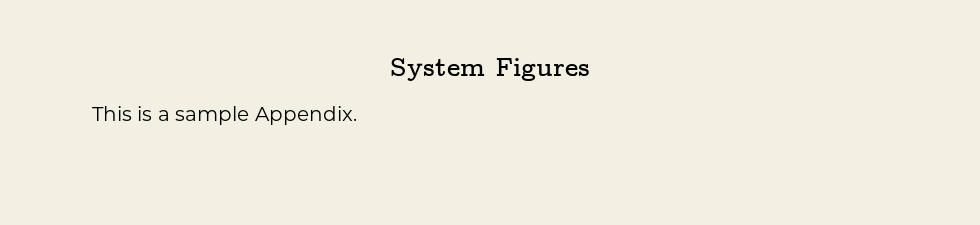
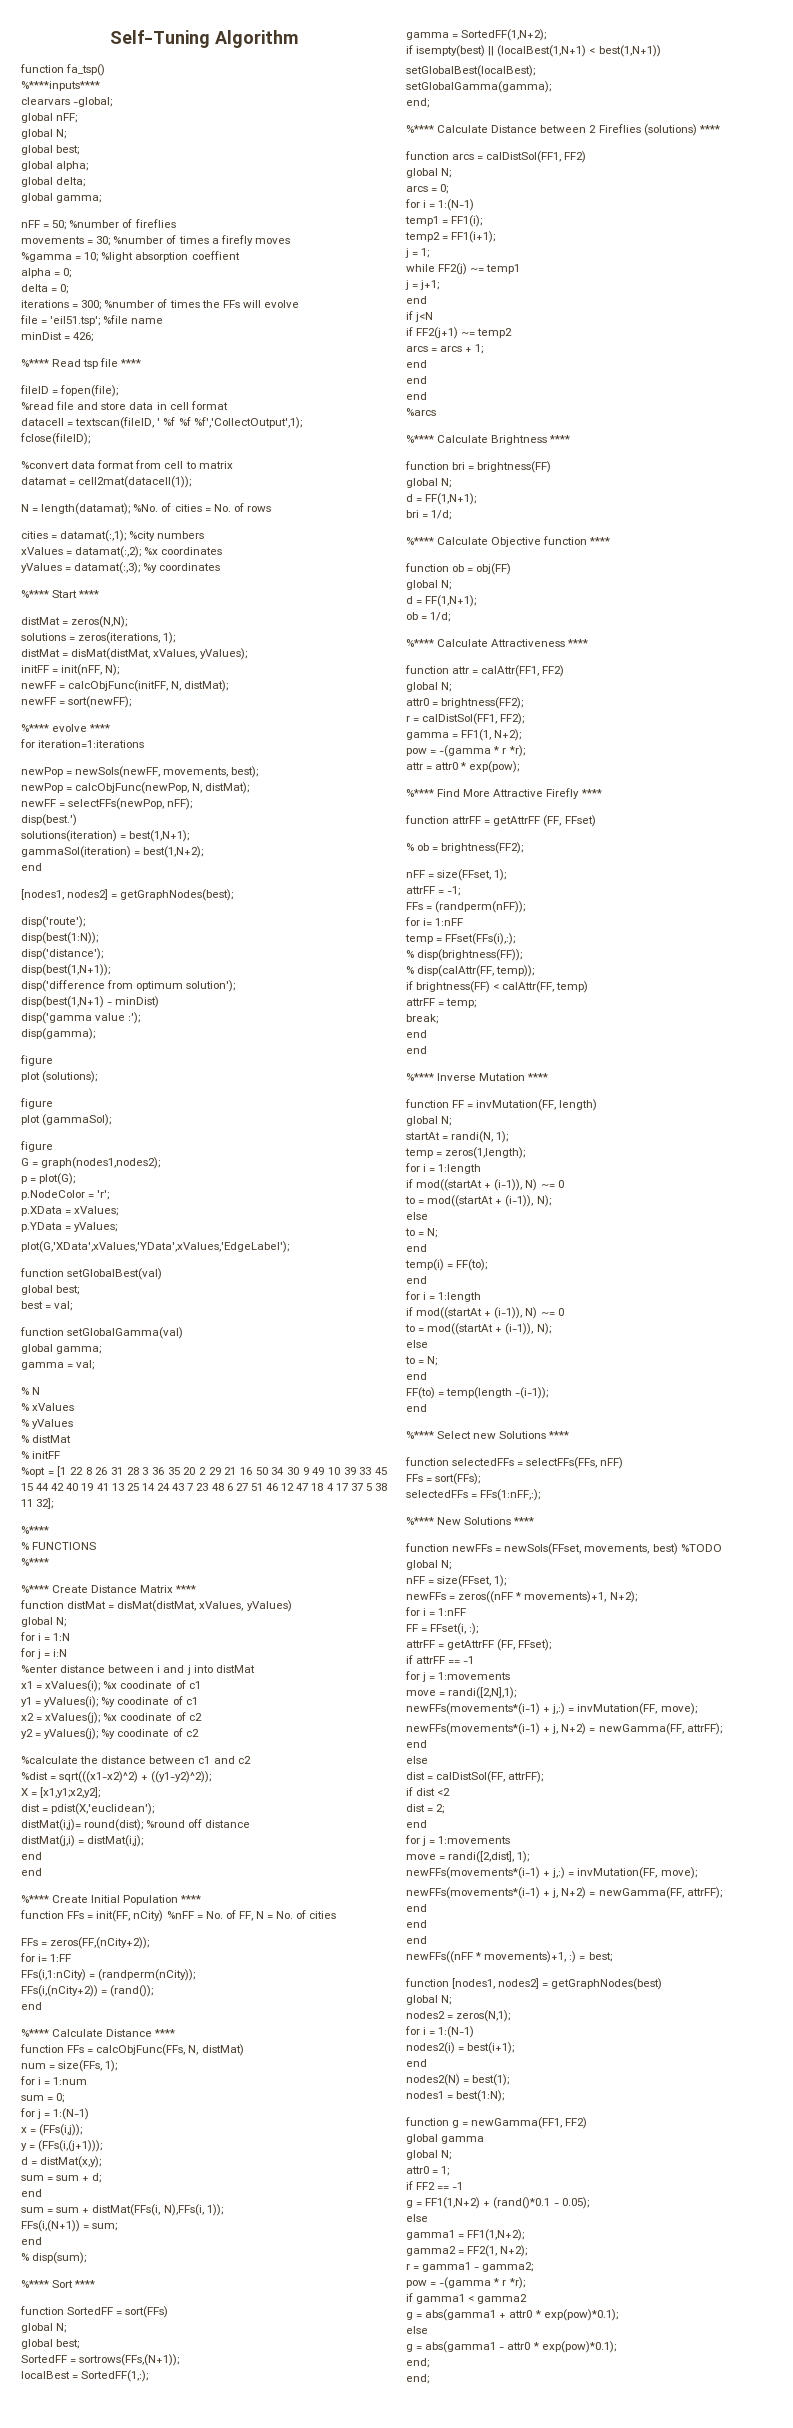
[390,58,590,81] [92,106,357,125] System Figures // This is a sample Appendix. -> [110,30,298,48] [20,64,106,76] [21,81,100,91] [21,97,113,107] [21,113,78,123] [21,129,67,139] [21,145,80,155] [21,161,89,171] [21,177,86,187] [21,193,102,203] [21,219,176,230] [21,235,290,246] [21,251,240,262] [21,268,72,278] [21,284,69,294] [21,299,299,310] [20,315,164,326] [21,332,94,342] [21,358,142,369] [20,385,119,397] [21,401,228,410] [21,417,302,429] [20,433,90,445] [21,460,233,469] [21,476,192,488] [21,503,271,515] [21,530,205,542] [21,546,223,558] [21,562,221,574] [21,590,100,598] [21,616,128,628] [21,632,176,644] [21,648,248,660] [21,664,120,676] [21,680,229,692] [21,696,132,708] [21,724,111,732] [20,739,145,748] [21,766,259,778] [21,782,250,794] [21,798,193,810] [21,814,77,826] [21,830,190,842] [21,846,204,858] [21,863,42,871] [21,889,234,901] [21,916,85,928] [21,932,98,944] [21,948,103,960] [21,964,110,976] [21,980,236,992] [21,996,160,1008] [21,1012,141,1024] [21,1028,95,1040] [20,1055,53,1066] [21,1071,98,1083] [20,1098,53,1109] [21,1114,112,1126] [20,1141,53,1152] [21,1157,161,1169] [21,1173,76,1185] [21,1190,110,1200] [21,1206,119,1216] [21,1222,118,1232] [21,1241,289,1253] [20,1268,163,1280] [21,1285,80,1295] [21,1301,73,1311] [20,1327,184,1339] [21,1344,102,1354] [21,1360,95,1370] [21,1387,41,1395] [21,1403,75,1411] [21,1419,74,1429] [21,1435,72,1443] [21,1451,61,1459] [21,1466,388,1477] [21,1483,388,1491] [21,1498,54,1509] [21,1526,49,1534] [21,1542,97,1550] [21,1558,49,1566] [21,1585,197,1593] [20,1600,292,1612] [21,1617,67,1627] [20,1632,71,1641] [20,1648,68,1659] [21,1665,255,1675] [21,1680,201,1692] [21,1696,198,1708] [21,1712,202,1724] [21,1728,199,1740] [21,1756,251,1764] [21,1771,212,1783] [21,1787,101,1798] [21,1803,155,1815] [21,1819,251,1831] [21,1835,144,1847] [21,1852,42,1860] [21,1868,42,1876] [21,1895,202,1905] [20,1910,337,1922] [21,1937,150,1949] [20,1953,72,1962] [21,1969,196,1981] [21,1985,154,1997] [21,2002,42,2010] [21,2029,176,2037] [20,2044,244,2056] [21,2060,118,2072] [20,2076,88,2085] [21,2093,65,2103] [20,2108,90,2120] [21,2124,83,2136] [21,2140,103,2152] [21,2156,102,2168] [21,2173,102,2183] [21,2189,42,2197] [21,2204,223,2216] [21,2220,118,2232] [21,2237,42,2245] [21,2252,87,2264] [21,2280,96,2288] [20,2306,169,2318] [21,2323,67,2333] [21,2339,80,2349] [21,2354,180,2366] [21,2370,149,2382] [406,29,547,41] [406,45,661,57] [406,65,535,77] [406,81,551,93] [406,98,429,108] [406,124,720,136] [405,151,587,163] [406,168,452,178] [406,184,449,194] [405,199,475,211] [405,215,483,227] [405,231,496,243] [405,248,430,258] [406,263,521,275] [405,280,440,290] [406,296,427,304] [406,311,434,322] [406,327,513,339] [406,344,484,354] [406,360,427,368] [406,376,427,384] [406,392,427,400] [406,408,436,416] [406,435,571,445] [405,461,552,473] [406,478,452,488] [406,493,477,505] [406,510,452,520] [406,536,611,547] [405,563,512,575] [406,580,452,590] [406,595,477,607] [406,612,451,622] [406,639,589,647] [405,665,565,677] [406,682,452,692] [406,697,524,709] [406,713,525,725] [406,729,522,741] [406,745,525,757] [406,761,520,773] [406,788,602,799] [405,815,596,827] [406,842,524,854] [406,869,507,881] [406,886,461,896] [406,901,526,913] [405,917,464,926] [405,933,516,945] [406,949,523,961] [406,965,535,977] [406,981,589,993] [406,998,477,1008] [406,1014,438,1024] [406,1030,427,1038] [406,1046,427,1054] [406,1073,549,1081] [405,1099,598,1111] [406,1116,452,1126] [406,1131,509,1143] [405,1147,526,1159] [405,1163,482,1174] [406,1179,564,1191] [405,1195,551,1207] [406,1212,428,1220] [405,1228,438,1238] [406,1244,427,1252] [405,1259,488,1271] [406,1276,427,1284] [405,1291,482,1302] [406,1307,564,1319] [405,1323,551,1335] [406,1340,428,1348] [405,1356,438,1366] [406,1372,427,1380] [406,1387,549,1399] [406,1404,427,1412] [406,1431,570,1439] [405,1457,624,1469] [406,1473,481,1485] [406,1489,541,1501] [406,1517,535,1525] [405,1543,722,1555] [406,1560,452,1570] [406,1575,507,1587] [406,1591,637,1603] [405,1607,467,1616] [406,1623,479,1635] [406,1639,552,1651] [406,1655,475,1664] [405,1671,511,1682] [406,1687,517,1699] [406,1703,697,1715] [406,1723,722,1735] [406,1740,427,1748] [406,1756,428,1764] [406,1771,544,1783] [406,1787,451,1796] [406,1804,445,1814] [406,1820,427,1828] [405,1835,511,1846] [406,1851,530,1863] [406,1867,697,1879] [406,1887,722,1899] [406,1904,427,1912] [406,1920,427,1928] [406,1936,427,1944] [406,1951,612,1963] [405,1978,663,1990] [406,1995,452,2005] [406,2010,511,2022] [405,2026,475,2038] [406,2042,515,2054] [406,2059,427,2067] [406,2074,510,2086] [406,2090,505,2102] [405,2117,588,2129] [406,2134,485,2144] [406,2150,452,2160] [406,2166,450,2176] [406,2181,464,2190] [406,2197,589,2209] [406,2214,428,2222] [406,2229,525,2241] [406,2245,528,2257] [406,2262,534,2272] [406,2277,525,2289] [406,2293,528,2304] [406,2309,618,2321] [406,2326,428,2334] [406,2341,616,2353] [406,2358,429,2368] [406,2374,429,2384] Self-Tuning Algorithm // function fa_tsp() // %****inputs**** // clearvars -global; // global nFF; // global N; // global best; // global alpha; // global delta; // global gamma; // nFF = 50; %number of fireflies // movements = 30; %number of times a firefly moves // %gamma = 10; %light absorption coeffient // alpha = 0; // delta = 0; // iterations = 300; %number of times the FFs will evolve // file = 'eil51.tsp'; %file name // minDist = 426; // %**** Read tsp file **** // fileID = fopen(file); // %read file and store data in cell format // datacell = textscan(fileID, ' %f %f %f','CollectOutput',1); // fclose(fileID); // %convert data format from cell to matrix // datamat = cell2mat(datacell(1)); // N = length(datamat); %No. of cities = No. of rows // cities = datamat(:,1); %city numbers // xValues = datamat(:,2); %x coordinates // yValues = datamat(:,3); %y coordinates // %**** Start **** // distMat = zeros(N,N); // solutions = zeros(iterations, 1); // distMat = disMat(distMat, xValues, yValues); // initFF = init(nFF, N); // newFF = calcObjFunc(initFF, N, distMat); // newFF = sort(newFF); // %**** evolve **** // for iteration=1:iterations // newPop = newSols(newFF, movements, best); // newPop = calcObjFunc(newPop, N, distMat); // newFF = selectFFs(newPop, nFF); // disp(best.') // solutions(iteration) = best(1,N+1); // gammaSol(iteration) = best(1,N+2); // end // [nodes1, nodes2] = getGraphNodes(best); // disp('route'); // disp(best(1:N)); // disp('distance'); // disp(best(1,N+1)); // disp('difference from optimum solution'); // disp(best(1,N+1) - minDist) // disp('gamma value :'); // disp(gamma); // figure // plot (solutions); // figure // plot (gammaSol); // figure // G = graph(nodes1,nodes2); // p = plot(G); // p.NodeColor = 'r'; // p.XData = xValues; // p.YData = yValues; // plot(G,'XData',xValues,'YData',xValues,'EdgeLabel'); // function setGlobalBest(val) // global best; // best = val; // function setGlobalGamma(val) // global gamma; // gamma = val; // % N // % xValues // % yValues // % distMat // % initFF // %opt = [1 22 8 26 31 28 3 36 35 20 2 29 21 16 50 34 30 9 49 10 39 33 45 15 44 42 40 19 41 13 25 14 24 43 7 23 48 6 27 51 46 12 47 18 4 17 37 5 38 11 32]; // %**** // % FUNCTIONS // %**** // %**** Create Distance Matrix **** // function distMat = disMat(distMat, xValues, yValues) // global N; // for i = 1:N // for j = i:N // %enter distance between i and j into distMat // x1 = xValues(i); %x coodinate of c1 // y1 = yValues(i); %y coodinate of c1 // x2 = xValues(j); %x coodinate of c2 // y2 = yValues(j); %y coodinate of c2 // %calculate the distance between c1 and c2 // %dist = sqrt(((x1-x2)^2) + ((y1-y2)^2)); // X = [x1,y1;x2,y2]; // dist = pdist(X,'euclidean'); // distMat(i,j)= round(dist); %round off distance // distMat(j,i) = distMat(i,j); // end // end // %**** Create Initial Population **** // function FFs = init(FF, nCity) %nFF = No. of FF, N = No. of cities // FFs = zeros(FF,(nCity+2)); // for i= 1:FF // FFs(i,1:nCity) = (randperm(nCity)); // FFs(i,(nCity+2)) = (rand()); // end // %**** Calculate Distance **** // function FFs = calcObjFunc(FFs, N, distMat) // num = size(FFs, 1); // for i = 1:num // sum = 0; // for j = 1:(N-1) // x = (FFs(i,j)); // y = (FFs(i,(j+1))); // d = distMat(x,y); // sum = sum + d; // end // sum = sum + distMat(FFs(i, N),FFs(i, 1)); // FFs(i,(N+1)) = sum; // end // % disp(sum); // %**** Sort **** // function SortedFF = sort(FFs) // global N; // global best; // SortedFF = sortrows(FFs,(N+1)); // localBest = SortedFF(1,:); // gamma = SortedFF(1,N+2); // if isempty(best) || (localBest(1,N+1) < best(1,N+1)) // setGlobalBest(localBest); // setGlobalGamma(gamma); // end; // %**** Calculate Distance between 2 Fireflies (solutions) **** // function arcs = calDistSol(FF1, FF2) // global N; // arcs = 0; // for i = 1:(N-1) // temp1 = FF1(i); // temp2 = FF1(i+1); // j = 1; // while FF2(j) ~= temp1 // j = j+1; // end // if j<N // if FF2(j+1) ~= temp2 // arcs = arcs + 1; // end // end // end // %arcs // %**** Calculate Brightness **** // function bri = brightness(FF) // global N; // d = FF(1,N+1); // bri = 1/d; // %**** Calculate Objective function **** // function ob = obj(FF) // global N; // d = FF(1,N+1); // ob = 1/d; // %**** Calculate Attractiveness **** // function attr = calAttr(FF1, FF2) // global N; // attr0 = brightness(FF2); // r = calDistSol(FF1, FF2); // gamma = FF1(1, N+2); // pow = -(gamma * r *r); // attr = attr0 * exp(pow); // %**** Find More Attractive Firefly **** // function attrFF = getAttrFF (FF, FFset) // % ob = brightness(FF2); // nFF = size(FFset, 1); // attrFF = -1; // FFs = (randperm(nFF)); // for i= 1:nFF // temp = FFset(FFs(i),:); // % disp(brightness(FF)); // % disp(calAttr(FF, temp)); // if brightness(FF) < calAttr(FF, temp) // attrFF = temp; // break; // end // end // %**** Inverse Mutation **** // function FF = invMutation(FF, length) // global N; // startAt = randi(N, 1); // temp = zeros(1,length); // for i = 1:length // if mod((startAt + (i-1)), N) ~= 0 // to = mod((startAt + (i-1)), N); // else // to = N; // end // temp(i) = FF(to); // end // for i = 1:length // if mod((startAt + (i-1)), N) ~= 0 // to = mod((startAt + (i-1)), N); // else // to = N; // end // FF(to) = temp(length -(i-1)); // end // %**** Select new Solutions **** // function selectedFFs = selectFFs(FFs, nFF) // FFs = sort(FFs); // selectedFFs = FFs(1:nFF,:); // %**** New Solutions **** // function newFFs = newSols(FFset, movements, best) %TODO // global N; // nFF = size(FFset, 1); // newFFs = zeros((nFF * movements)+1, N+2); // for i = 1:nFF // FF = FFset(i, :); // attrFF = getAttrFF (FF, FFset); // if attrFF == -1 // for j = 1:movements // move = randi([2,N],1); // newFFs(movements*(i-1) + j,:) = invMutation(FF, move); // newFFs(movements*(i-1) + j, N+2) = newGamma(FF, attrFF); // end // else // dist = calDistSol(FF, attrFF); // if dist <2 // dist = 2; // end // for j = 1:movements // move = randi([2,dist], 1); // newFFs(movements*(i-1) + j,:) = invMutation(FF, move); // newFFs(movements*(i-1) + j, N+2) = newGamma(FF, attrFF); // end // end // end // newFFs((nFF * movements)+1, :) = best; // function [nodes1, nodes2] = getGraphNodes(best) // global N; // nodes2 = zeros(N,1); // for i = 1:(N-1) // nodes2(i) = best(i+1); // end // nodes2(N) = best(1); // nodes1 = best(1:N); // function g = newGamma(FF1, FF2) // global gamma // global N; // attr0 = 1; // if FF2 == -1 // g = FF1(1,N+2) + (rand()*0.1 - 0.05); // else // gamma1 = FF1(1,N+2); // gamma2 = FF2(1, N+2); // r = gamma1 - gamma2; // pow = -(gamma * r *r); // if gamma1 < gamma2 // g = abs(gamma1 + attr0 * exp(pow)*0.1); // else // g = abs(gamma1 - attr0 * exp(pow)*0.1); // end; // end;

